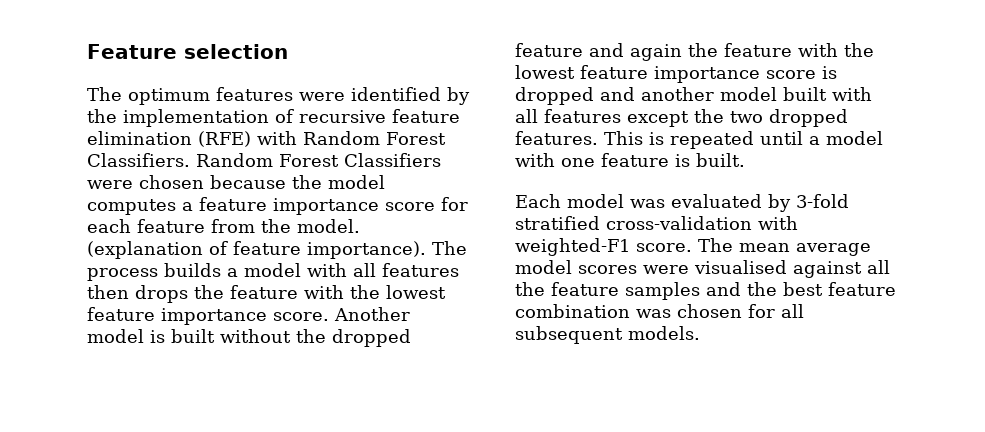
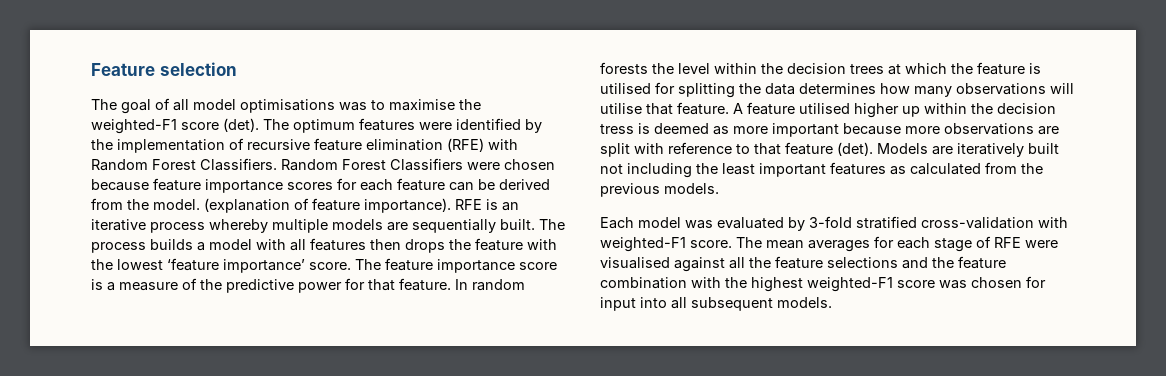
(122, 94) none -> [121,98,481,114] [91,118,289,134] goal of all model optimisations was to maximise the weighted-F1 score (det). The
[292,175,385,189] [87,197,435,215] the model computes a feature importance score -> [153,178,333,193] feature importance scores
(205, 226) none -> [449,179,550,191] can be derived
(426, 250) none -> [455,199,519,211] [91,219,535,233] RFE is an iterative process whereby multiple models are sequentially built.
[87,307,410,325] [87,329,411,347] [515,43,874,61] [515,65,837,83] [515,87,872,105] [515,109,848,127] [515,131,883,149] [515,153,745,167] feature importance score. Another model is built without the dropped feature and again the feature with the lowest feature importance score is dropped and another model built with all features except the two dropped features. This is repeated until a model with one feature is built. -> [167,258,557,273] [91,278,525,293] [600,62,1041,75] [600,82,1074,98] [600,102,1056,118] [600,123,1059,137] [600,142,1059,157] [600,162,1043,178] [600,183,719,197] ‘feature importance’ score. The feature importance score is a measure of the predictive power for that feature. In random forests the level within the decision trees at which the feature is utilised for splitting the data determines how many observations will utilise that feature. A feature utilised higher up within the decision tress is deemed as more important because more observations are split with reference to that feature (det). Models are iteratively built not including the least important features as calculated from the previous models.
[796,243,871,256] [515,260,637,274] average model scores -> [808,236,1021,252] averages for each stage of RFE
[625,282,700,300] samples -> [827,257,898,268] selections
[783,282,823,296] best -> (954, 262) none
(630, 311) none -> [691,277,935,292] with the highest weighted-F1 score
(775, 311) none -> [600,297,667,311] input into

